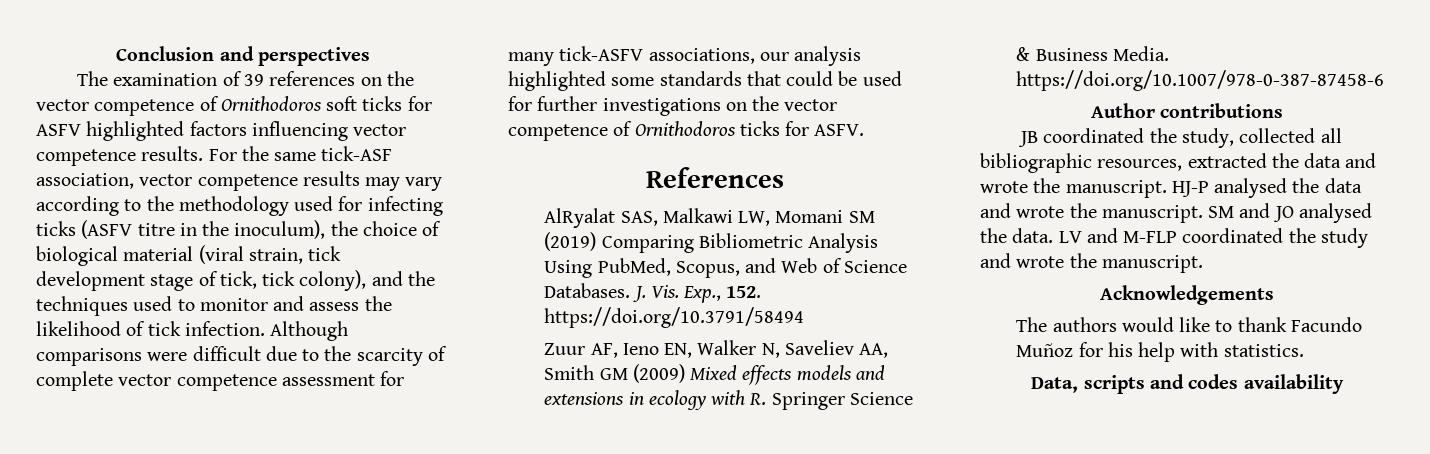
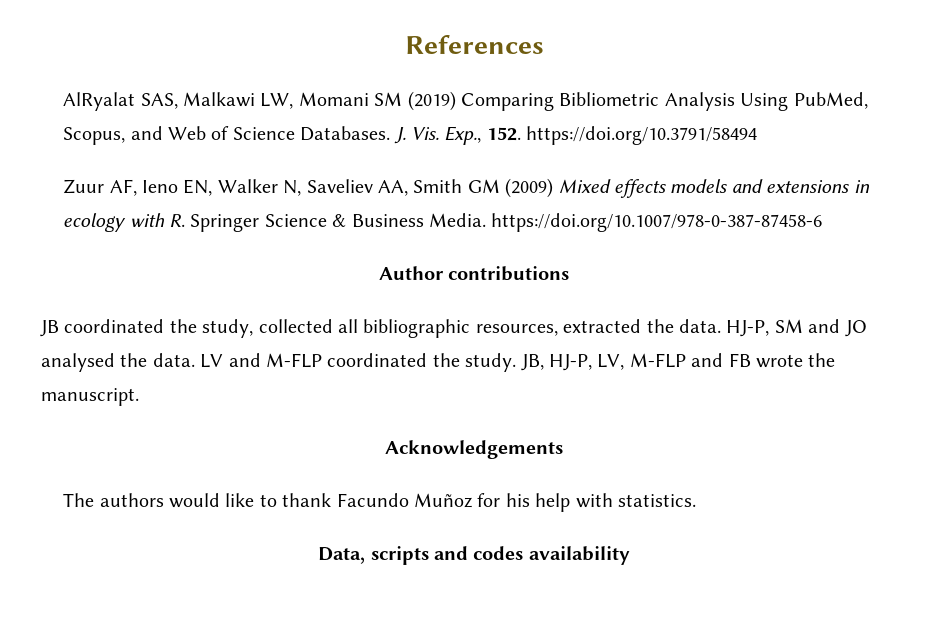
[116,46,370,66] [77,71,414,86] [36,96,432,116] [36,121,407,141] [36,146,393,166] [36,171,443,191] [36,196,443,216] [36,220,442,239] [36,245,342,266] [36,270,435,291] [36,296,392,316] [36,321,349,341] [36,346,447,366] [36,371,405,391] [508,46,862,66] [508,71,902,91] [508,96,838,116] [508,121,865,141] Conclusion and perspectives // The examination of 39 references on the vector competence of Ornithodoros soft ticks for ASFV highlighted factors influencing vector competence results. For the same tick-ASF association, vector competence results may vary according to the methodology used for infecting ticks (ASFV titre in the inoculum), the choice of biological material (viral strain, tick development stage of tick, tick colony), and the techniques used to monitor and assess the likelihood of tick infection. Although comparisons were difficult due to the scarcity of complete vector competence assessment for many tick-ASFV associations, our analysis highlighted some standards that could be used for further investigations on the vector competence of Ornithodoros ticks for ASFV. // -> (404, 44) none
[1304,153,1377,168] [980,178,1362,198] [980,203,1203,223] data and wrote the manuscript. HJ-P analysed the data and wrote the manuscript. -> [678,319,770,337] data. HJ-P,
[1320,228,1368,248] [980,253,1011,268] study and -> [465,353,751,372] study. JB, HJ-P, LV, M-FLP and FB

